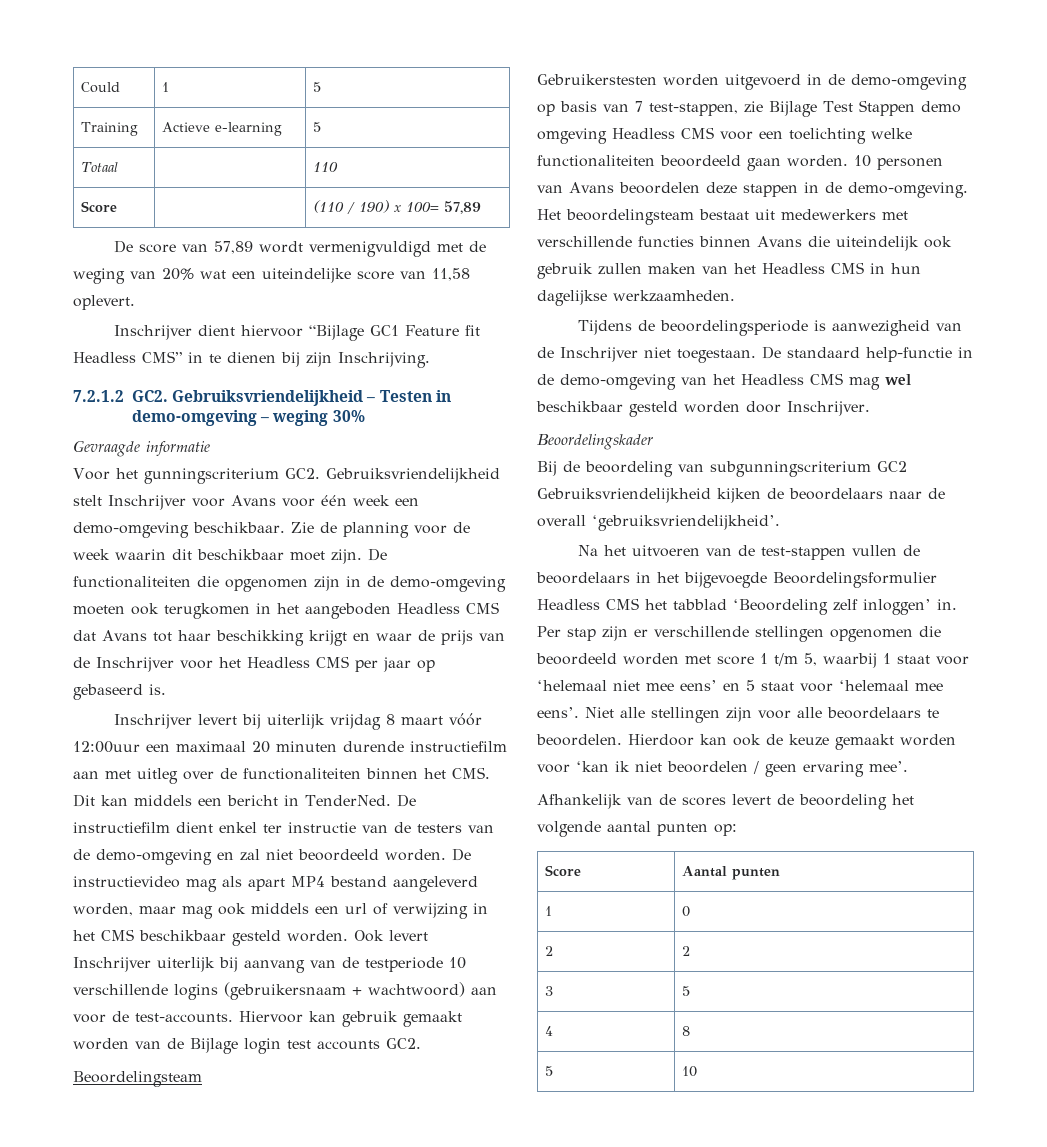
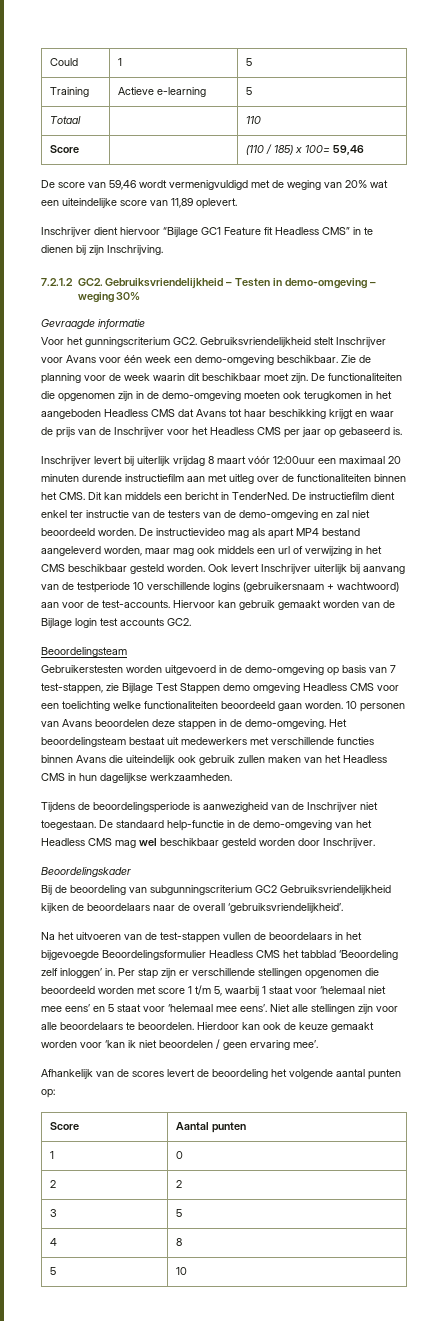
[358,200,389,213] 190) -> [273,145,293,155] 185)
[443,201,481,214] 57,89 -> [332,145,364,155] 59,46
[213,241,253,254] 57,89 -> [109,180,136,190] 59,46
[432,268,470,281] 11,58 -> [171,198,193,208] 11,89

